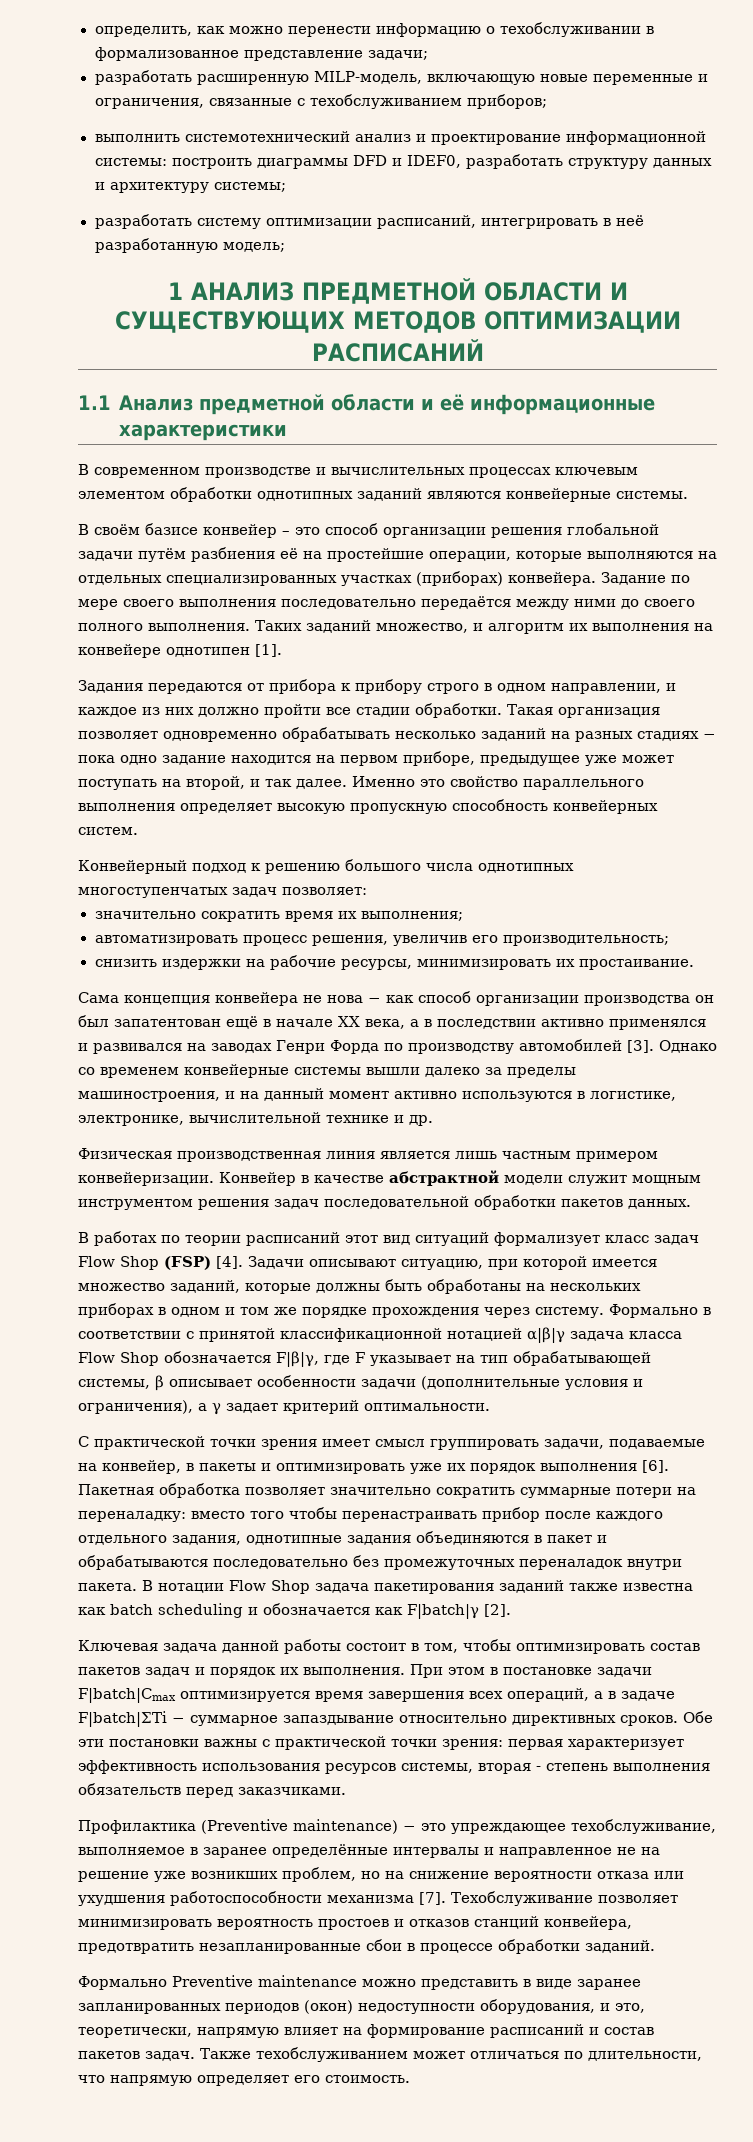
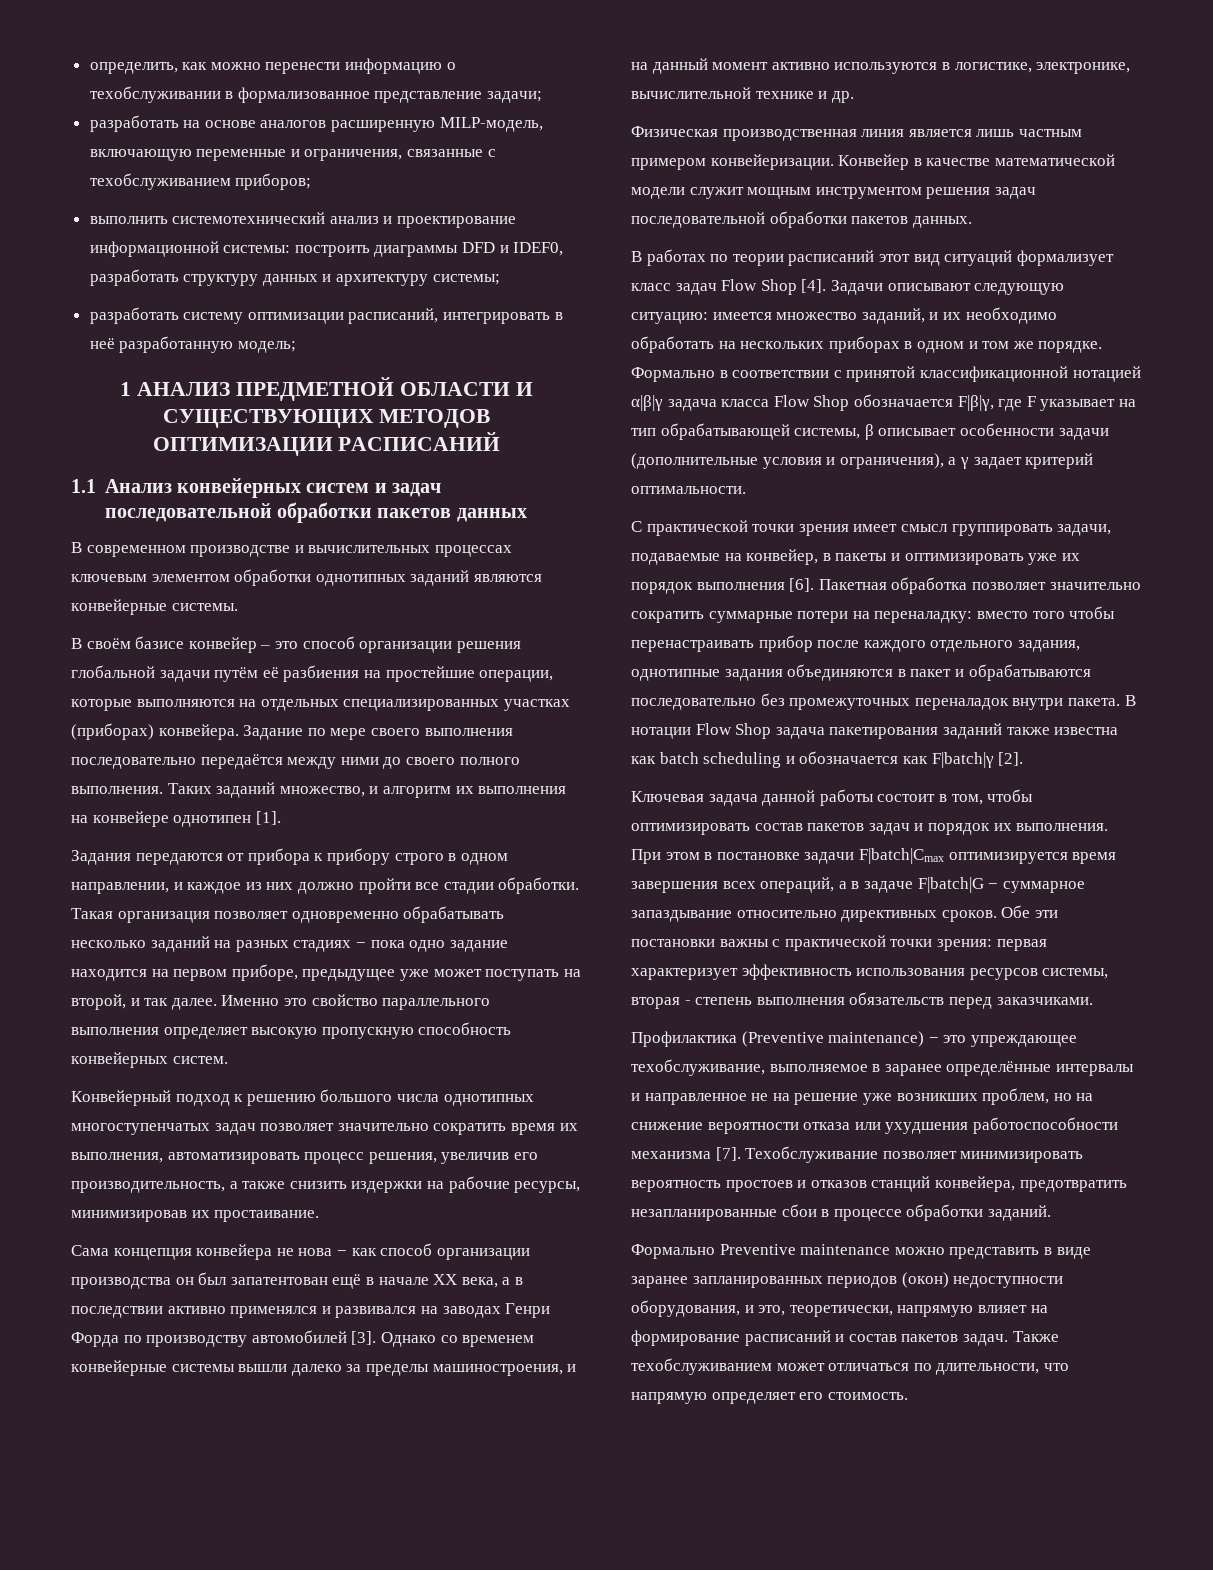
(192, 77) none -> [183,120,327,128] на основе аналогов
[539,74,588,82] новые -> (192, 155) none
[198,394,655,415] [118,424,287,441] предметной области и её информационные характеристики -> [176,478,442,498] [104,502,527,523] конвейерных систем и задач последовательной обработки пакетов данных
[191,547,298,562] разбиения её -> [262,665,360,682] её разбиения
[282,887,367,895] позволяет: // -> [260,1123,335,1131] позволяет
[360,911,463,921] выполнения; // -> [71,1152,163,1163] выполнения,
[502,935,669,946] производительность; // -> [71,1181,286,1193] производительность, а также
[416,959,551,970] минимизировать -> [71,1210,187,1222] минимизировав
[389,1170,499,1186] абстрактной -> [994,154,1115,166] математической
[164,1256,211,1270] (FSP) -> (797, 287) none
[401,1256,657,1270] [78,1279,521,1294] ситуацию, при которой имеется множество заданий, которые должны быть обработаны -> [974,283,1065,295] [631,307,1057,324] [631,336,714,353] следующую ситуацию: имеется множество заданий, и их необходимо обработать
[302,1307,604,1318] порядке прохождения через систему. -> [1038,341,1103,353] порядке.
[78,1711,167,1727] F|batch|ΣTi -> [917,877,984,893] F|batch|G

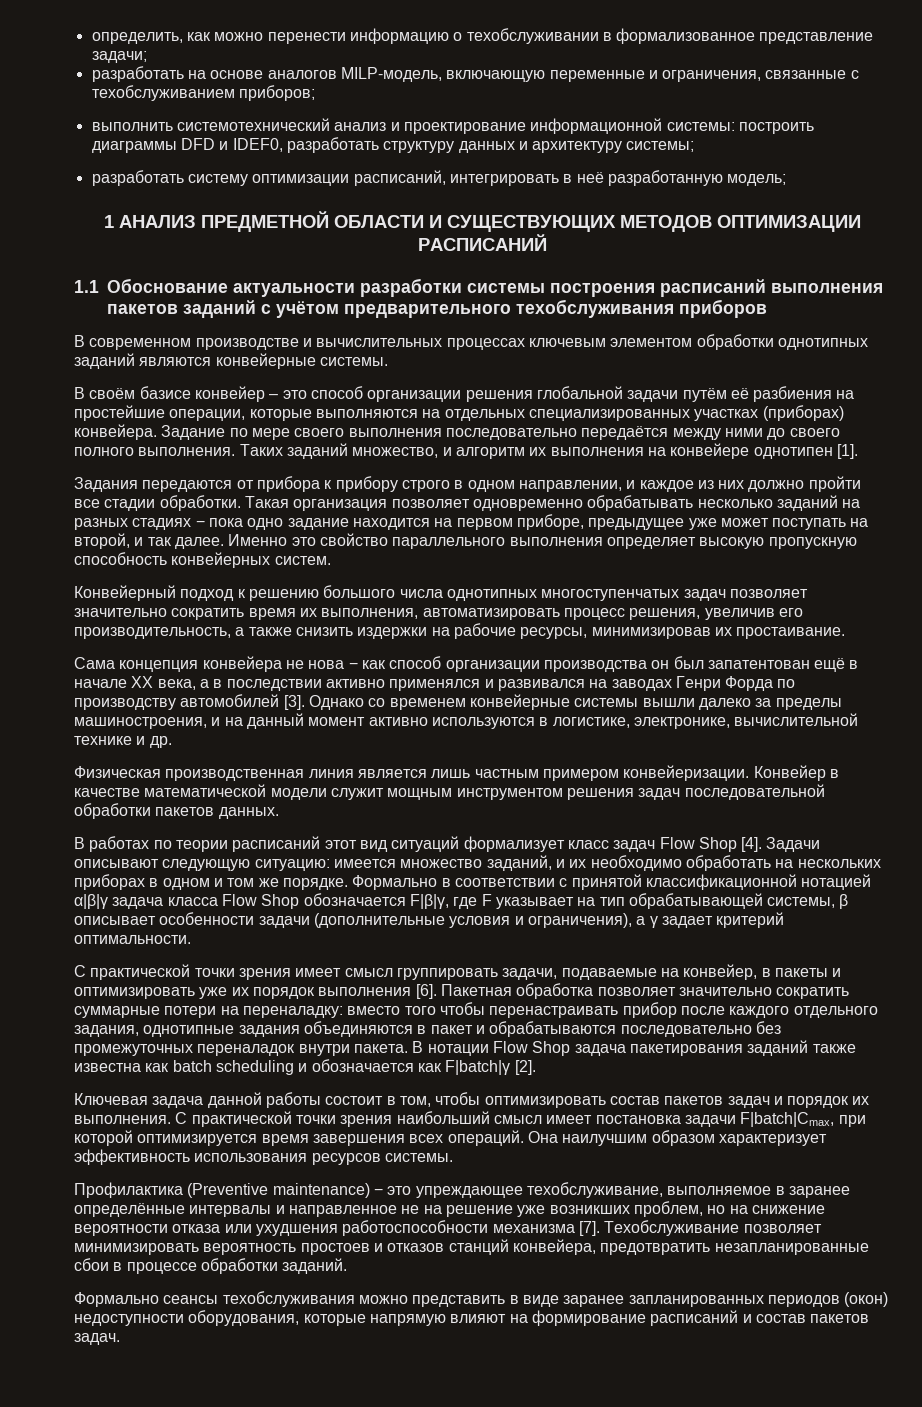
[331,120,436,132] расширенную -> (337, 74) none
[104,478,442,498] [104,502,527,523] Анализ конвейерных систем и задач последовательной обработки пакетов данных -> [107,278,883,297] [107,299,767,318] Обоснование актуальности разработки системы построения расписаний выполнения пакетов заданий с учётом предварительного техобслуживания приборов
[631,848,1117,864] [631,877,1085,893] [631,905,1058,922] [631,935,1047,951] [631,964,1109,980] [631,992,1093,1009] При этом в постановке задачи F|batch|Cmax оптимизируется время завершения всех операций, а в задаче F|batch|G − суммарное запаздывание относительно директивных сроков. Обе эти постановки важны с практической точки зрения: первая характеризует эффективность использования ресурсов системы, вторая - степень выполнения обязательств перед заказчиками. -> [175,1111,866,1127] [74,1130,827,1146] [74,1149,453,1165] С практической точки зрения наибольший смысл имеет постановка задачи F|batch|Cmax, при которой оптимизируется время завершения всех операций. Она наилучшим образом характеризует эффективность использования ресурсов системы.
[719,1244,891,1255] Preventive maintenance -> [163,1291,355,1307] сеансы техобслуживания
[744,1305,1027,1317] и это, теоретически, напрямую влияет -> [303,1314,507,1326] которые напрямую влияют
[1012,1331,1059,1342] [631,1358,1069,1375] [631,1392,908,1404] Также техобслуживанием может отличаться по длительности, что напрямую определяет его стоимость. -> (120, 1339) none

